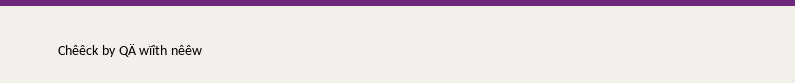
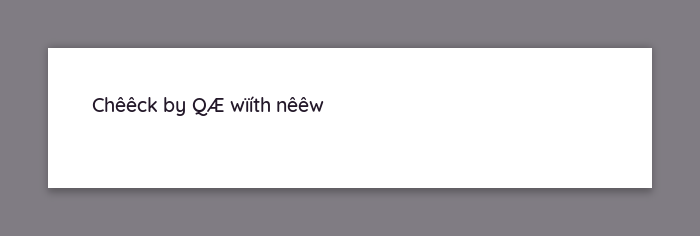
[118,44,168,57] QÄ wïîth -> [191,96,271,116] QÆ wïíth

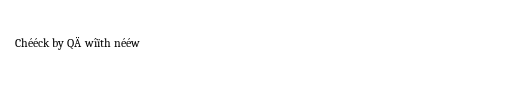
[92,96,325,116] Chêêck by QÆ wïíth nêêw -> [15,36,140,50] Chééck by QÄ wîïth nééw

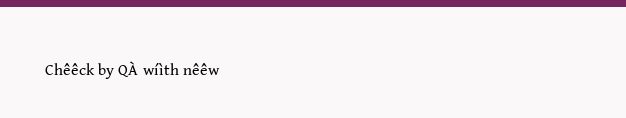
[15,36,140,50] Chééck by QÄ wîïth nééw -> [45,61,220,79] Chêêck by QÀ wíìth nêêw

